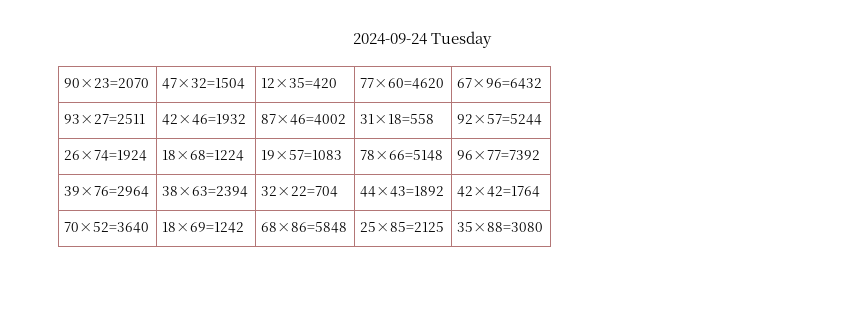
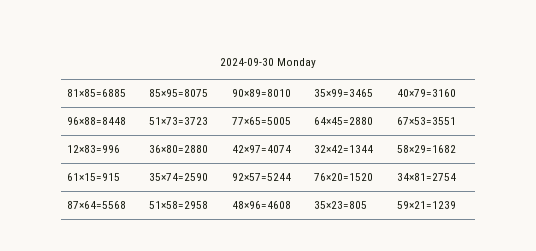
[352,31,493,48] [64,78,150,88] [162,78,246,89] [261,78,338,89] [360,78,445,89] [457,78,543,89] [64,114,146,124] [162,114,247,125] [261,114,347,125] [360,114,435,124] [457,114,543,125] [64,150,148,161] [162,150,245,161] [261,150,343,160] [360,150,444,161] [457,150,541,160] [64,186,150,197] [162,186,249,197] [261,186,339,197] [360,186,445,197] [457,186,541,197] [64,222,150,233] [162,222,245,233] [261,222,348,233] [360,222,445,232] [457,222,544,232] 2024-09-24 Tuesday // 90×23=2070 | 47×32=1504 | 12×35=420 | 77×60=4620 | 67×96=6432 // 93×27=2511 | 42×46=1932 | 87×46=4002 | 31×18=558 | 92×57=5244 // 26×74=1924 | 18×68=1224 | 19×57=1083 | 78×66=5148 | 96×77=7392 // 39×76=2964 | 38×63=2394 | 32×22=704 | 44×43=1892 | 42×42=1764 // 70×52=3640 | 18×69=1242 | 68×86=5848 | 25×85=2125 | 35×88=3080 -> [219,58,317,68] [67,89,127,97] [149,89,209,97] [232,89,292,97] [314,89,374,97] [397,89,457,97] [67,117,127,125] [149,117,209,125] [232,117,292,125] [314,117,374,125] [397,117,457,125] [67,145,121,153] [149,145,209,153] [232,145,292,153] [314,145,374,153] [397,145,457,153] [67,173,121,181] [149,173,209,181] [232,173,292,181] [314,173,374,181] [397,173,457,181] [67,201,127,209] [149,201,209,209] [232,201,292,209] [314,201,368,209] [397,201,457,209] 2024-09-30 Monday // 81×85=6885 | 85×95=8075 | 90×89=8010 | 35×99=3465 | 40×79=3160 // 96×88=8448 | 51×73=3723 | 77×65=5005 | 64×45=2880 | 67×53=3551 // 12×83=996 | 36×80=2880 | 42×97=4074 | 32×42=1344 | 58×29=1682 // 61×15=915 | 35×74=2590 | 92×57=5244 | 76×20=1520 | 34×81=2754 // 87×64=5568 | 51×58=2958 | 48×96=4608 | 35×23=805 | 59×21=1239

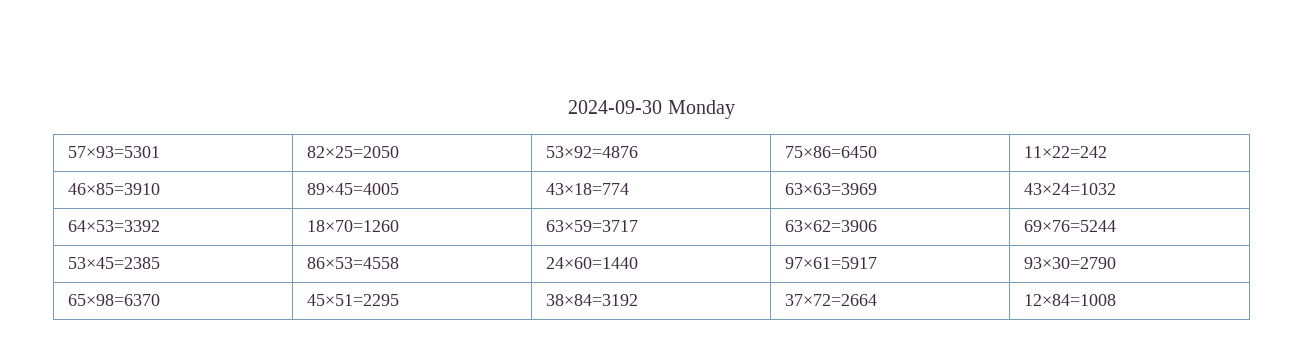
[67,89,127,97] [149,89,209,97] [232,89,292,97] [314,89,374,97] [397,89,457,97] [67,117,127,125] [149,117,209,125] [232,117,292,125] [314,117,374,125] [397,117,457,125] [67,145,121,153] [149,145,209,153] [232,145,292,153] [314,145,374,153] [397,145,457,153] [67,173,121,181] [149,173,209,181] [232,173,292,181] [314,173,374,181] [397,173,457,181] [67,201,127,209] [149,201,209,209] [232,201,292,209] [314,201,368,209] [397,201,457,209] 81×85=6885 | 85×95=8075 | 90×89=8010 | 35×99=3465 | 40×79=3160 // 96×88=8448 | 51×73=3723 | 77×65=5005 | 64×45=2880 | 67×53=3551 // 12×83=996 | 36×80=2880 | 42×97=4074 | 32×42=1344 | 58×29=1682 // 61×15=915 | 35×74=2590 | 92×57=5244 | 76×20=1520 | 34×81=2754 // 87×64=5568 | 51×58=2958 | 48×96=4608 | 35×23=805 | 59×21=1239 -> [68,146,161,158] [307,146,400,158] [546,146,639,158] [785,146,878,158] [1024,146,1108,158] [68,183,161,195] [307,183,400,195] [546,183,630,195] [785,183,878,195] [1024,183,1117,195] [68,220,161,232] [307,220,400,232] [546,220,639,232] [785,220,878,232] [1024,220,1117,232] [68,257,161,269] [307,257,400,269] [546,257,639,269] [785,257,878,269] [1024,257,1117,269] [68,294,161,306] [307,294,400,306] [546,294,639,306] [785,294,878,306] [1024,294,1117,306] 57×93=5301 | 82×25=2050 | 53×92=4876 | 75×86=6450 | 11×22=242 // 46×85=3910 | 89×45=4005 | 43×18=774 | 63×63=3969 | 43×24=1032 // 64×53=3392 | 18×70=1260 | 63×59=3717 | 63×62=3906 | 69×76=5244 // 53×45=2385 | 86×53=4558 | 24×60=1440 | 97×61=5917 | 93×30=2790 // 65×98=6370 | 45×51=2295 | 38×84=3192 | 37×72=2664 | 12×84=1008

